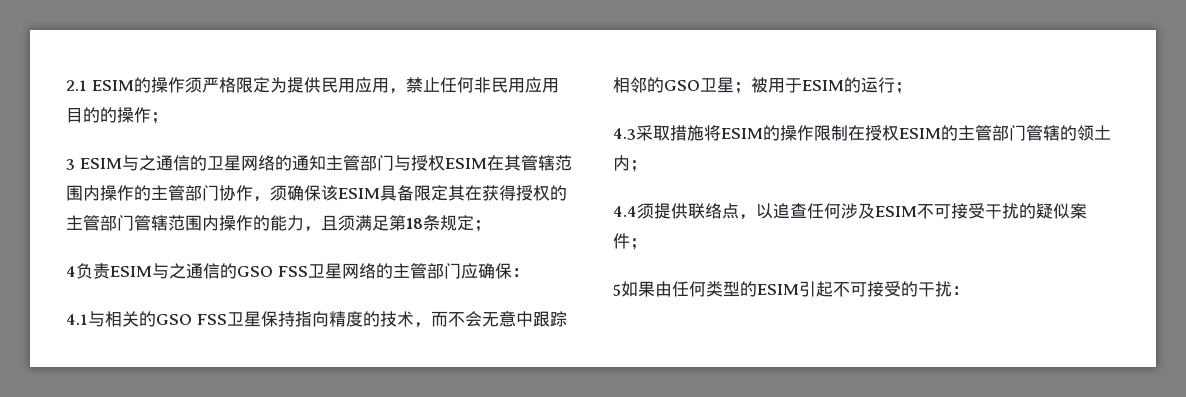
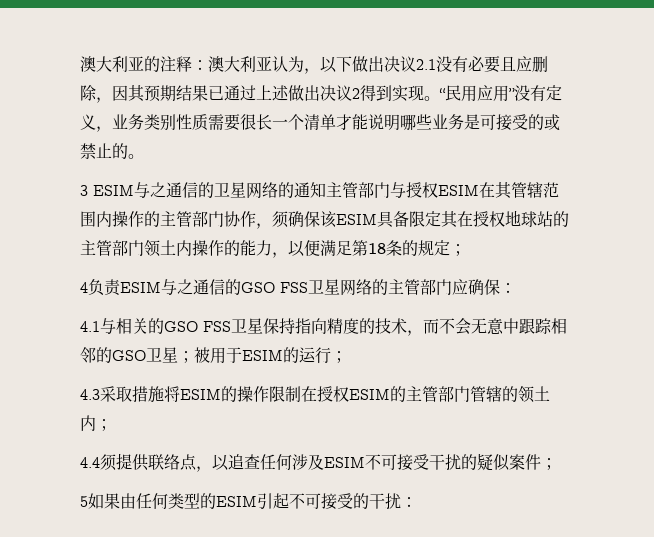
[66,77,559,94] [66,107,168,124] 2.1 ESIM的操作须严格限定为提供民用应用，禁止任何非民用应用目的的操作； -> [80,56,548,74] [80,85,562,103] [80,114,560,132] [80,143,144,160] 澳大利亚的注释：澳大利亚认为，以下做出决议2.1没有必要且应删除，因其预期结果已通过上述做出决议2得到实现。“民用应用”没有定义，业务类别性质需要很长一个清单才能说明哪些业务是可接受的或禁止的。
[482,185,567,201] [66,215,202,231] 获得授权的主管部门管辖范围 -> [473,210,569,227] [80,240,176,257] 授权地球站的主管部门领土
[321,215,355,231] 且须 -> [288,240,320,257] 以便
(440, 223) none -> [402,240,418,256] 的

